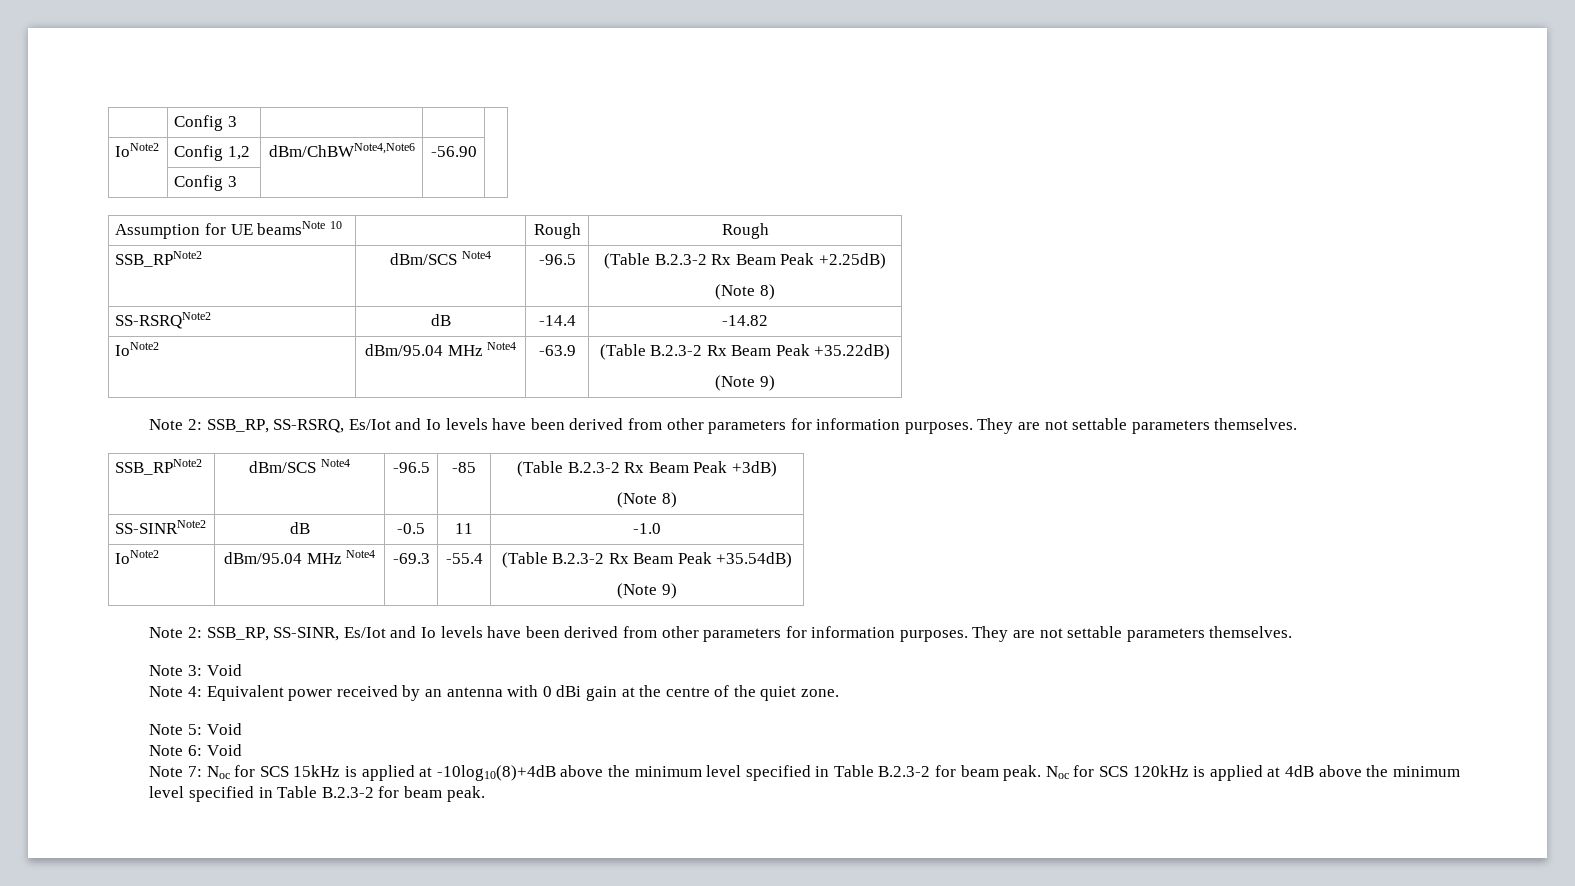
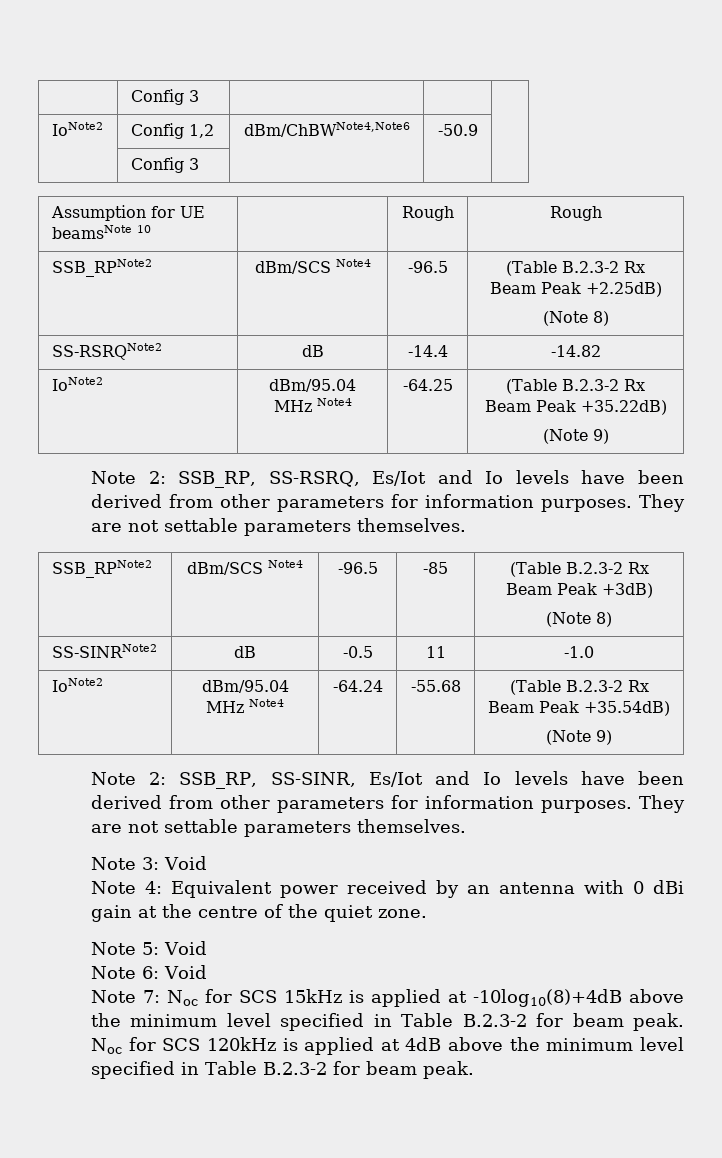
[430,146,477,157] -56.90 -> [437,124,478,136] -50.9
[538,345,576,356] -63.9 -> [402,379,453,391] -64.25
[392,553,430,564] [445,553,483,564] -69.3 | -55.4 -> [332,680,383,692] [410,680,461,692] -64.24 | -55.68

